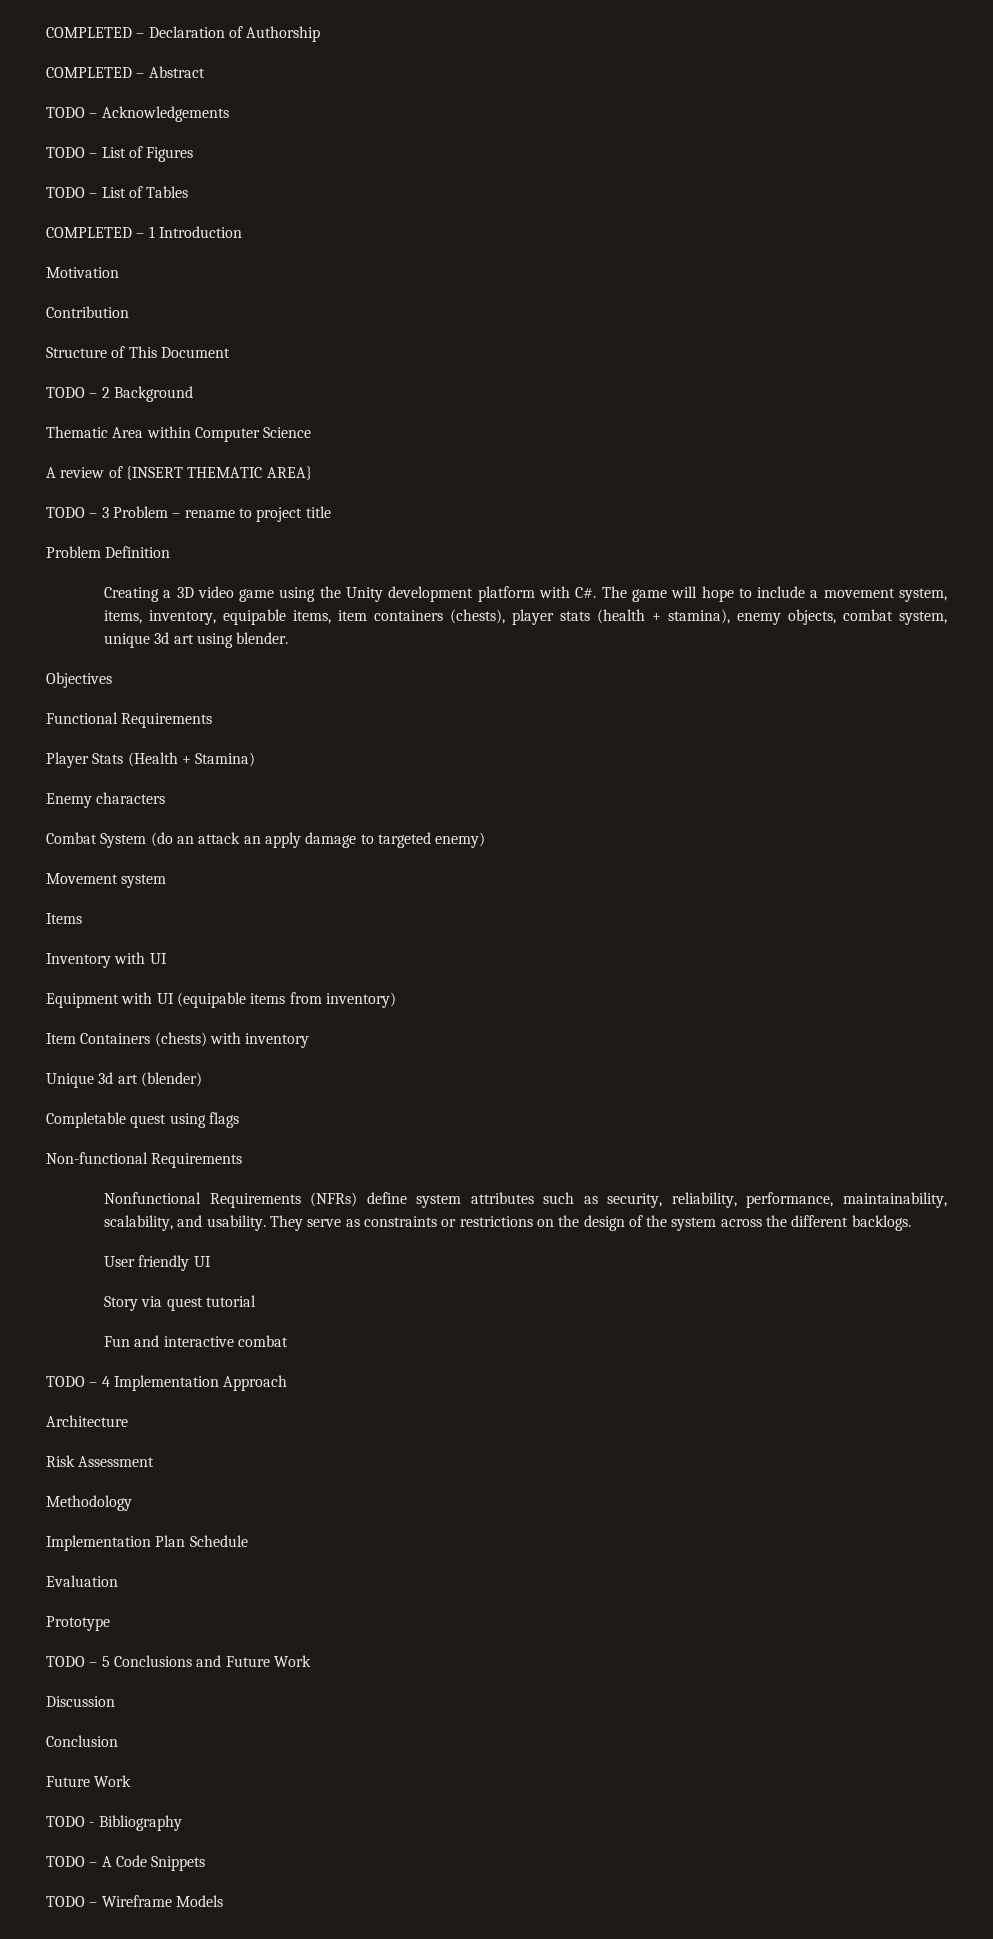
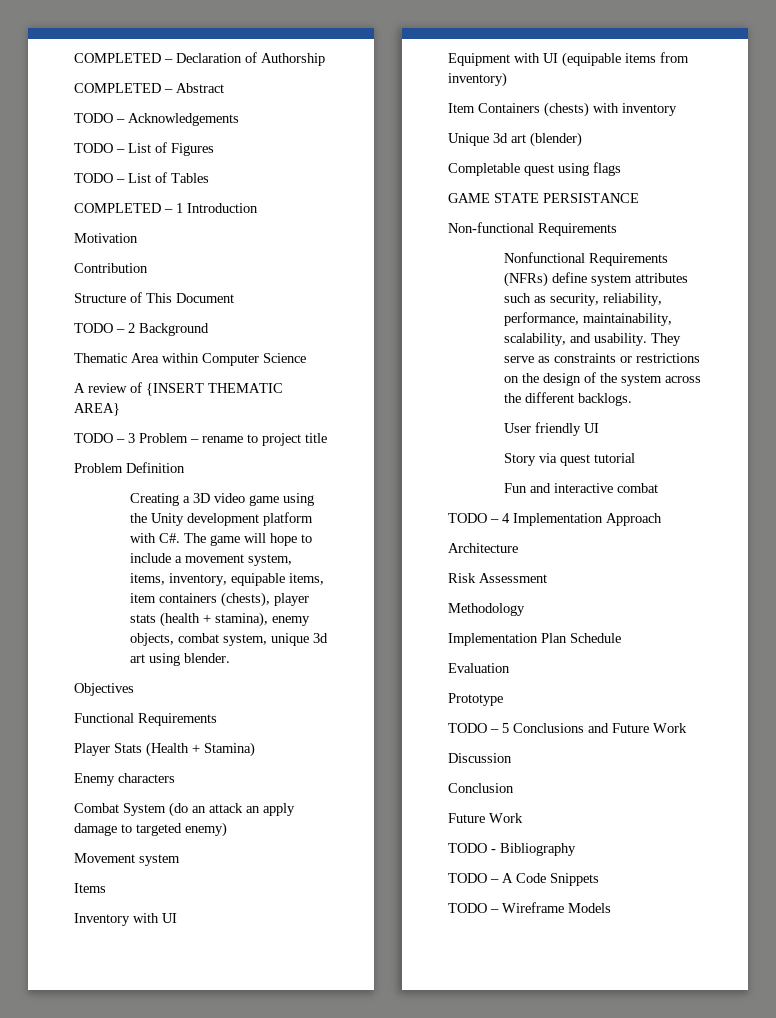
(239, 1120) none -> [448,193,639,203] // GAME STATE PERSISTANCE

